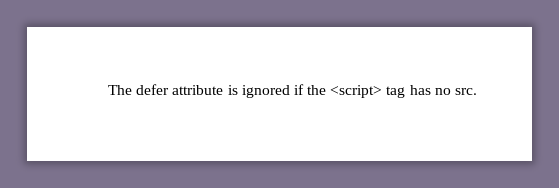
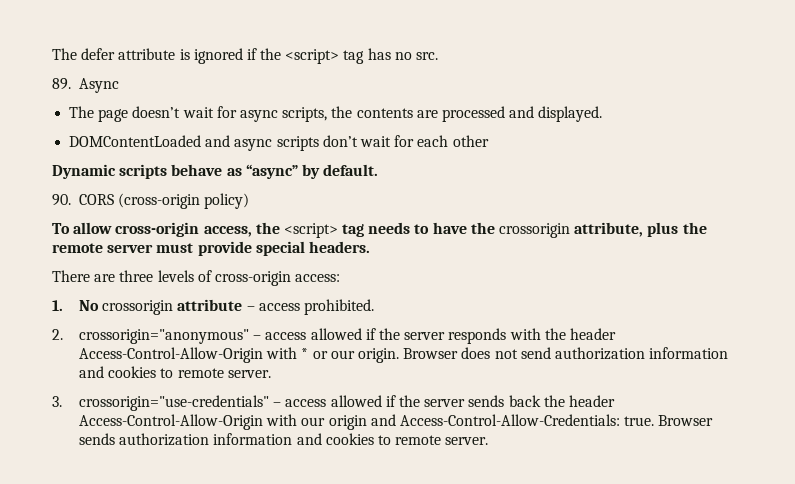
(478, 91) none -> [52,78,120,93] [69,106,603,122] [69,135,489,151] [52,164,379,179] [52,193,250,209] [52,222,707,238] [52,241,370,256] [52,270,341,286] [52,299,374,315] [52,328,616,344] [79,347,729,363] [79,366,271,378] [52,395,615,411] [79,414,714,430] [79,433,489,446] // 89. Async // The page doesn’t wait for async scripts, the contents are processed and displayed. // DOMContentLoaded and async scripts don’t wait for each other // Dynamic scripts behave as “async” by default. // 90. CORS (cross-origin policy) // To allow cross-origin access, the <script> tag needs to have the crossorigin attribute, plus the remote server must provide special headers. // There are three levels of cross-origin access: // 1. No crossorigin attribute – access prohibited. // 2. crossorigin="anonymous" – access allowed if the server responds with the header Access-Control-Allow-Origin with * or our origin. Browser does not send authorization information and cookies to remote server. // 3. crossorigin="use-credentials" – access allowed if the server sends back the header Access-Control-Allow-Origin with our origin and Access-Control-Allow-Credentials: true. Browser sends authorization information and cookies to remote server.

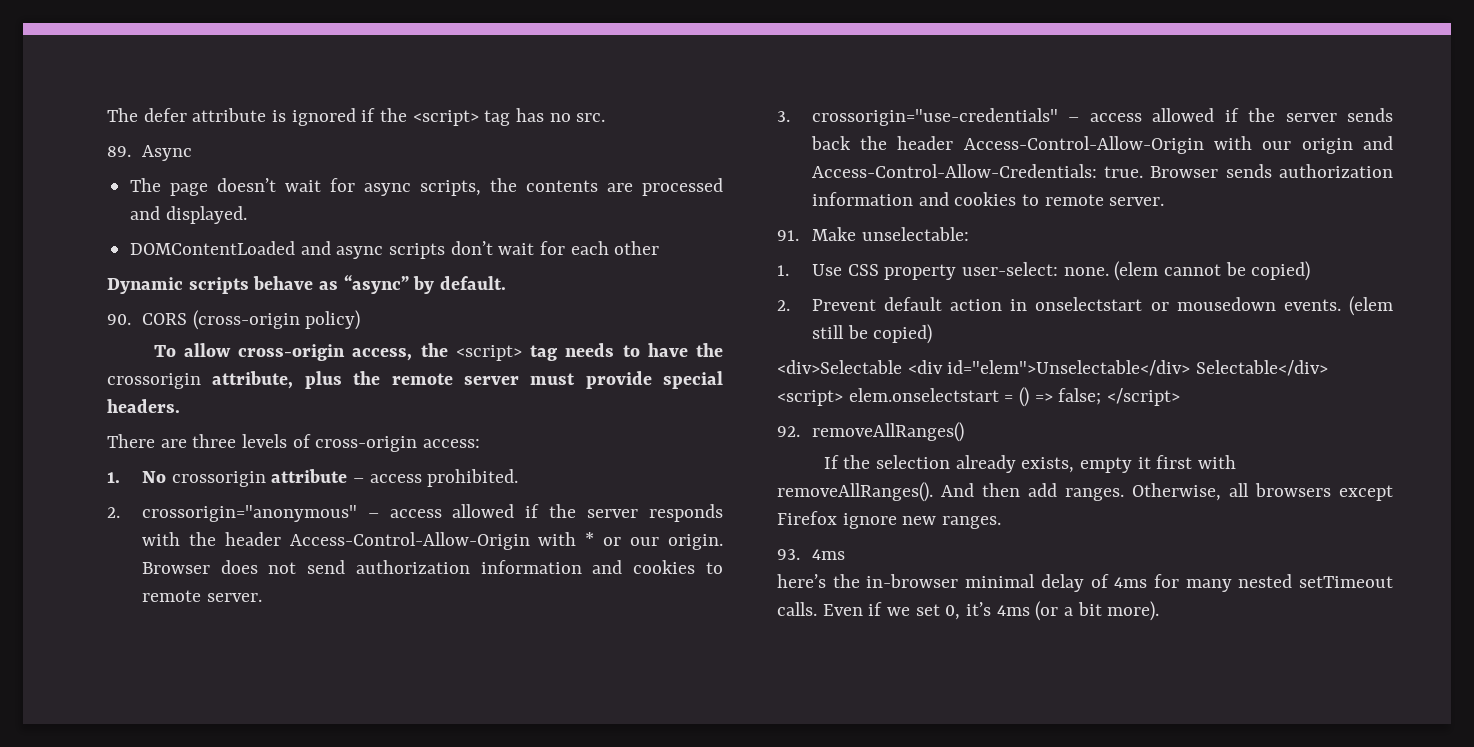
(489, 441) none -> [777,227,969,241] [777,261,1311,281] [777,296,1393,316] [811,324,933,344] [777,360,1329,376] [777,387,1181,407] [777,422,964,442] [823,455,1236,473] [777,482,1393,502] [777,511,1002,529] [777,549,845,560] [777,574,1393,592] [777,601,1160,621] // 91. Make unselectable: // 1. Use CSS property user-select: none. (elem cannot be copied) // 2. Prevent default action in onselectstart or mousedown events. (elem still be copied) // <div>Selectable <div id="elem">Unselectable</div> Selectable</div> <script> elem.onselectstart = () => false; </script> // 92. removeAllRanges() // If the selection already exists, empty it first with removeAllRanges(). And then add ranges. Otherwise, all browsers except Firefox ignore new ranges. // 93. 4ms // here’s the in-browser minimal delay of 4ms for many nested setTimeout calls. Even if we set 0, it’s 4ms (or a bit more).

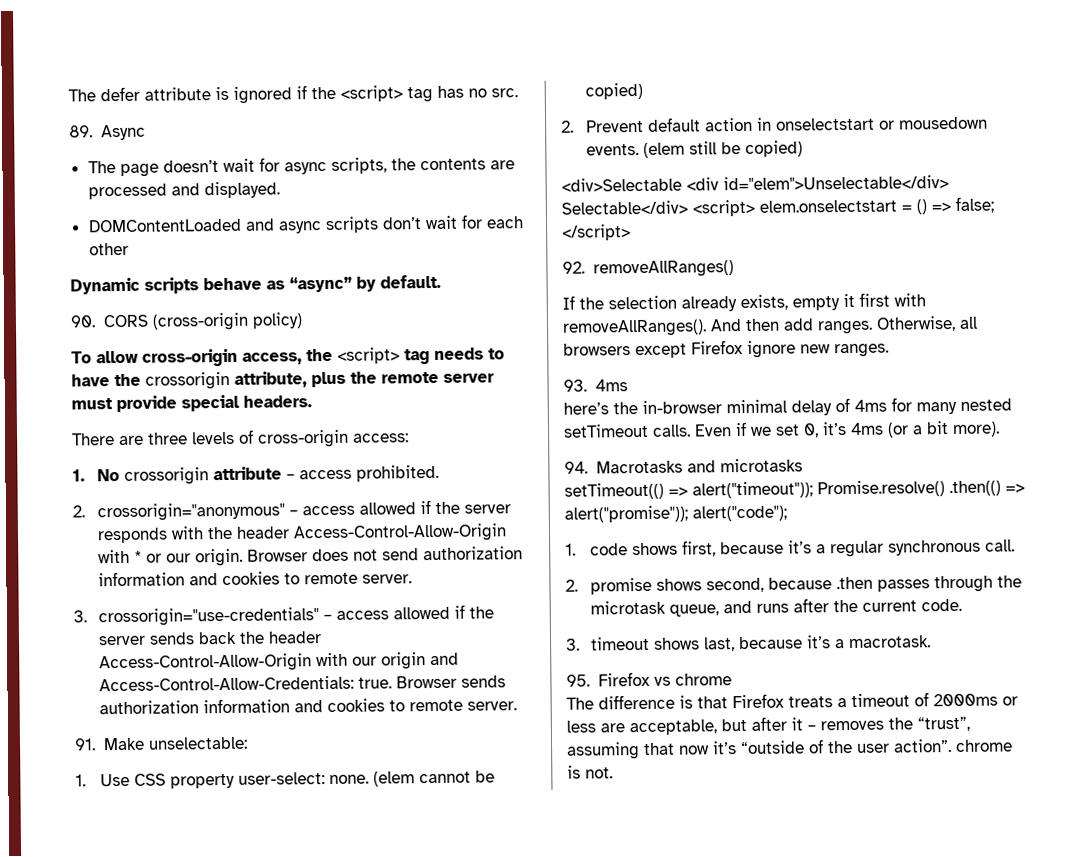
(1160, 611) none -> [564,458,803,474] [564,480,1025,500] [564,505,787,523] [565,539,1016,558] [565,575,1023,595] [590,598,963,617] [566,635,932,652] [566,671,732,687] [566,692,1018,710] [566,716,970,736] [567,739,1013,760] [567,765,613,779] // 94. Macrotasks and microtasks // setTimeout(() => alert("timeout")); Promise.resolve() .then(() => alert("promise")); alert("code"); // 1. code shows first, because it’s a regular synchronous call. // 2. promise shows second, because .then passes through the microtask queue, and runs after the current code. // 3. timeout shows last, because it’s a macrotask. // 95. Firefox vs chrome // The difference is that Firefox treats a timeout of 2000ms or less are acceptable, but after it – removes the “trust”, assuming that now it’s “outside of the user action”. chrome is not.

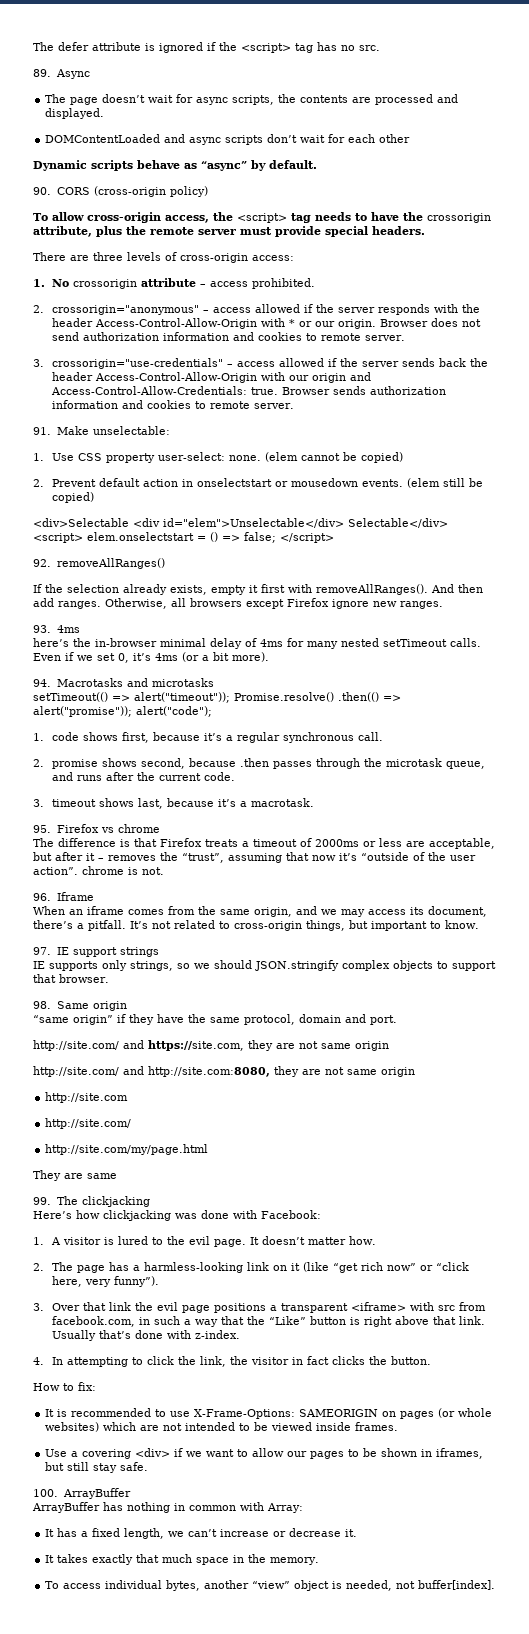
(613, 773) none -> [33,892,94,901] [33,906,487,917] [33,920,479,931] [33,947,159,957] [33,960,496,971] [33,974,109,983] [33,1001,127,1011] [33,1014,397,1025] [33,1040,389,1051] [33,1066,415,1077] [45,1092,129,1103] [45,1118,132,1129] [45,1144,209,1155] [33,1170,117,1181] [33,1196,150,1207] [33,1210,321,1221] [33,1236,377,1247] [33,1262,470,1273] [52,1276,160,1287] [33,1302,487,1313] [52,1316,486,1327] [52,1330,241,1341] [33,1356,432,1367] [33,1382,96,1391] [45,1408,493,1419] [45,1422,399,1432] [45,1448,484,1459] [45,1462,149,1473] [33,1488,131,1499] [32,1502,303,1513] [45,1528,358,1539] [45,1554,320,1565] [45,1580,496,1591] // 96. Iframe // When an iframe comes from the same origin, and we may access its document, there’s a pitfall. It’s not related to cross-origin things, but important to know. // 97. IE support strings // IE supports only strings, so we should JSON.stringify complex objects to support that browser. // 98. Same origin // “same origin” if they have the same protocol, domain and port. // http://site.com/ and https://site.com, they are not same origin // http://site.com/ and http://site.com:8080, they are not same origin // http://site.com // http://site.com/ // http://site.com/my/page.html // They are same // 99. The clickjacking // Here’s how clickjacking was done with Facebook: // 1. A visitor is lured to the evil page. It doesn’t matter how. // 2. The page has a harmless-looking link on it (like “get rich now” or “click here, very funny”). // 3. Over that link the evil page positions a transparent <iframe> with src from facebook.com, in such a way that the “Like” button is right above that link. Usually that’s done with z-index. // 4. In attempting to click the link, the visitor in fact clicks the button. // How to fix: // It is recommended to use X-Frame-Options: SAMEORIGIN on pages (or whole websites) which are not intended to be viewed inside frames. // Use a covering <div> if we want to allow our pages to be shown in iframes, but still stay safe. // 100. ArrayBuffer // ArrayBuffer has nothing in common with Array: // It has a fixed length, we can’t increase or decrease it. // It takes exactly that much space in the memory. // To access individual bytes, another “view” object is needed, not buffer[index].

